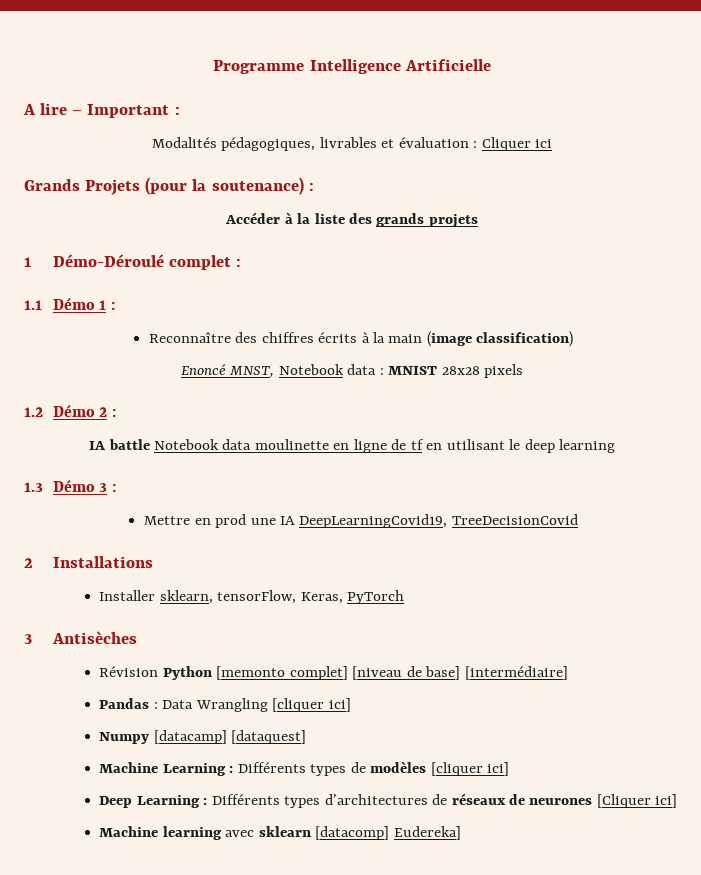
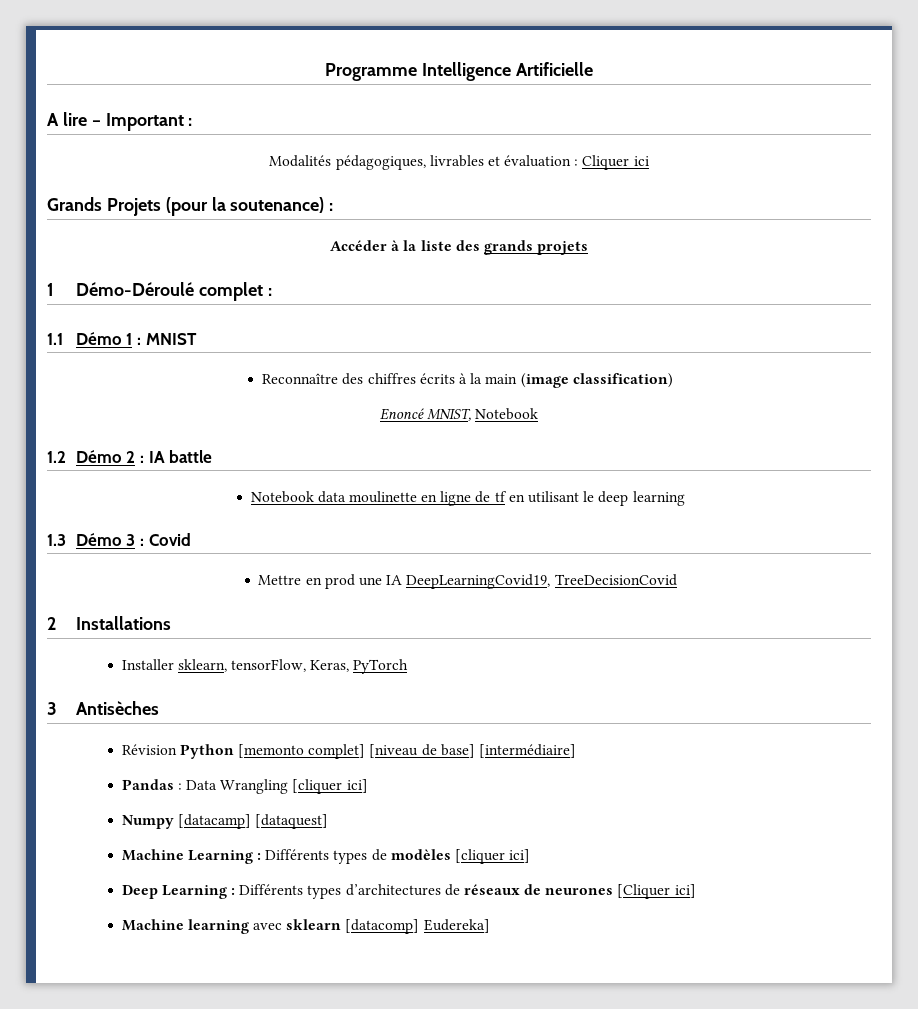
(116, 306) none -> [145,333,197,345] MNIST
[229,364,524,378] MNST, Notebook data : MNIST 28x28 pixels -> [427,408,539,421] MNIST, Notebook
(117, 413) // -> (144, 459) none
(150, 444) none -> (213, 456) //
(117, 488) none -> [148,533,191,546] Covid

